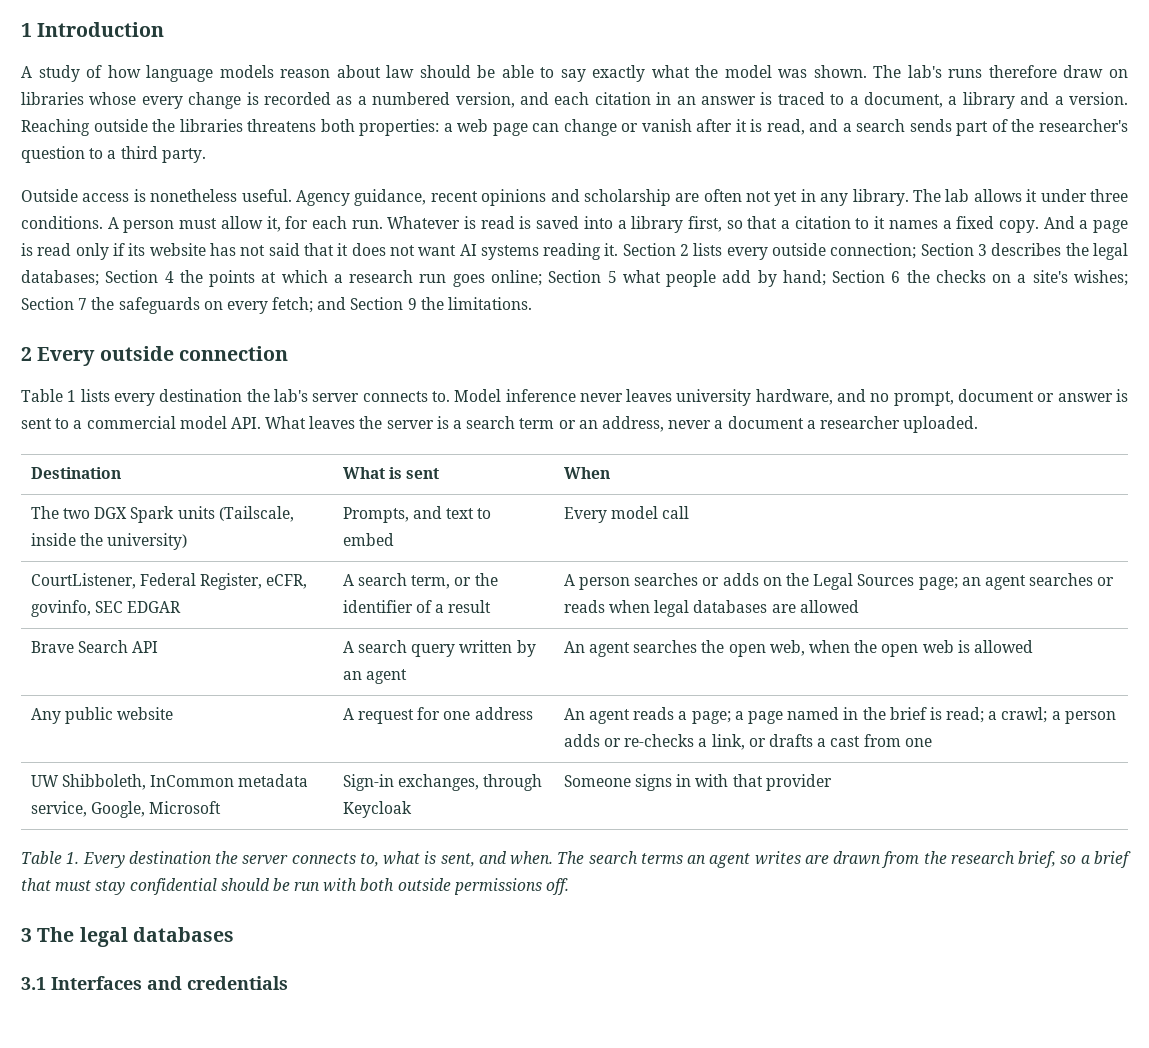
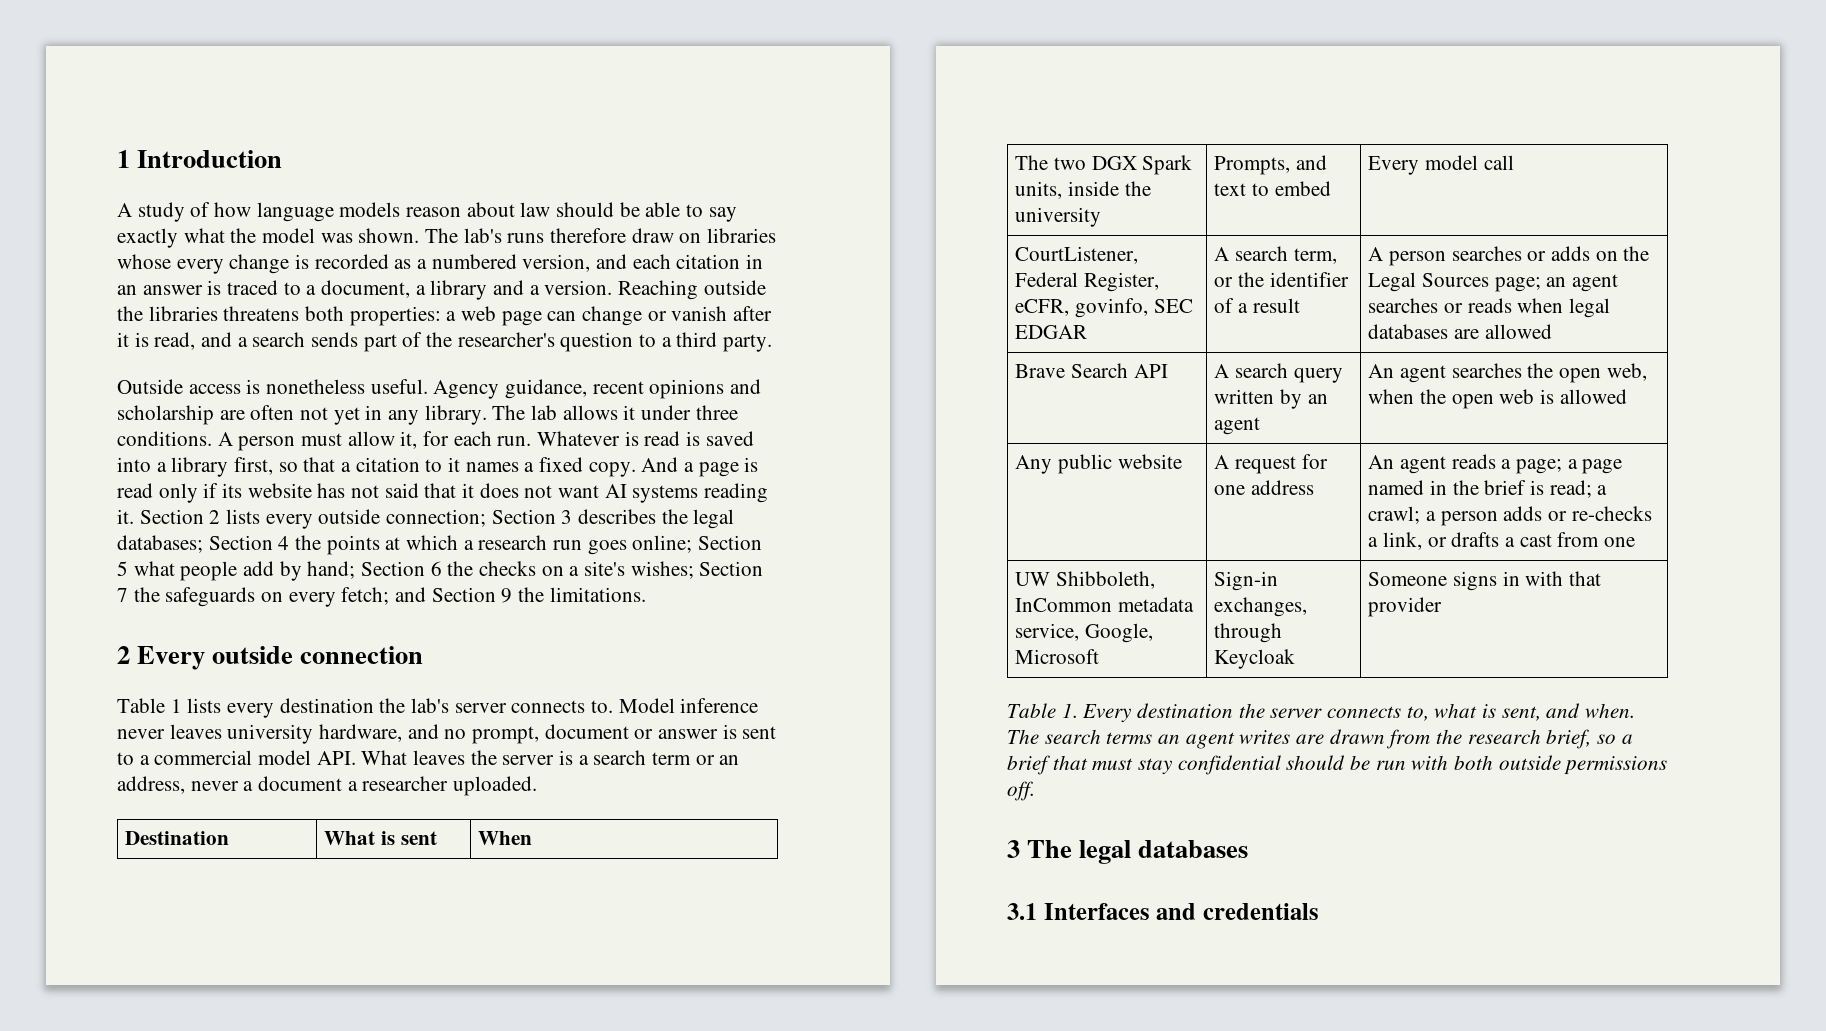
[177,506,294,522] units (Tailscale, -> [1015,181,1063,199] units,
[107,533,188,550] university) -> [1015,207,1102,227] university

